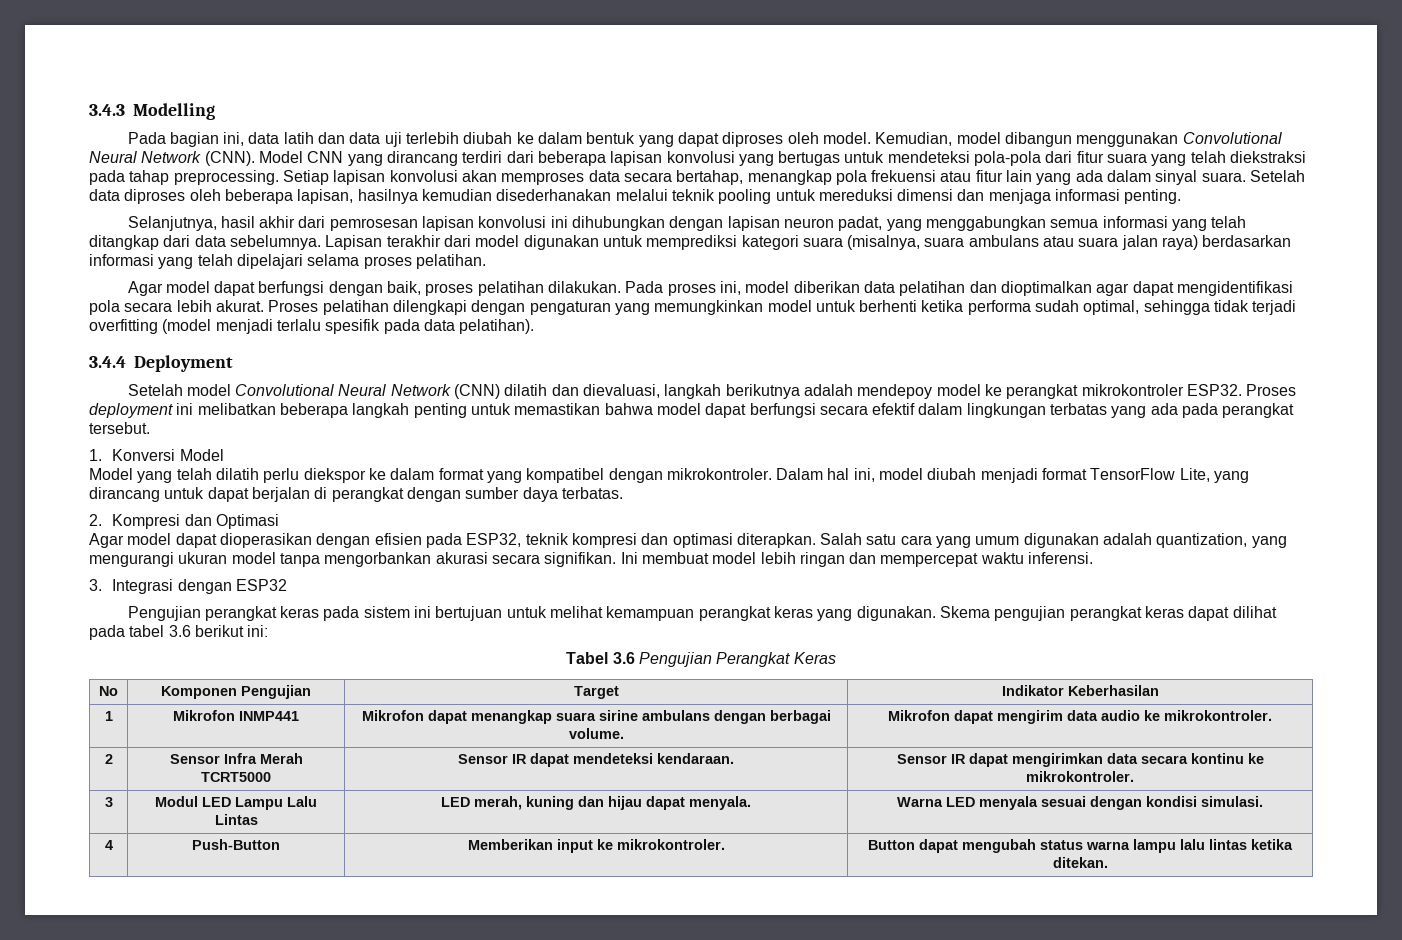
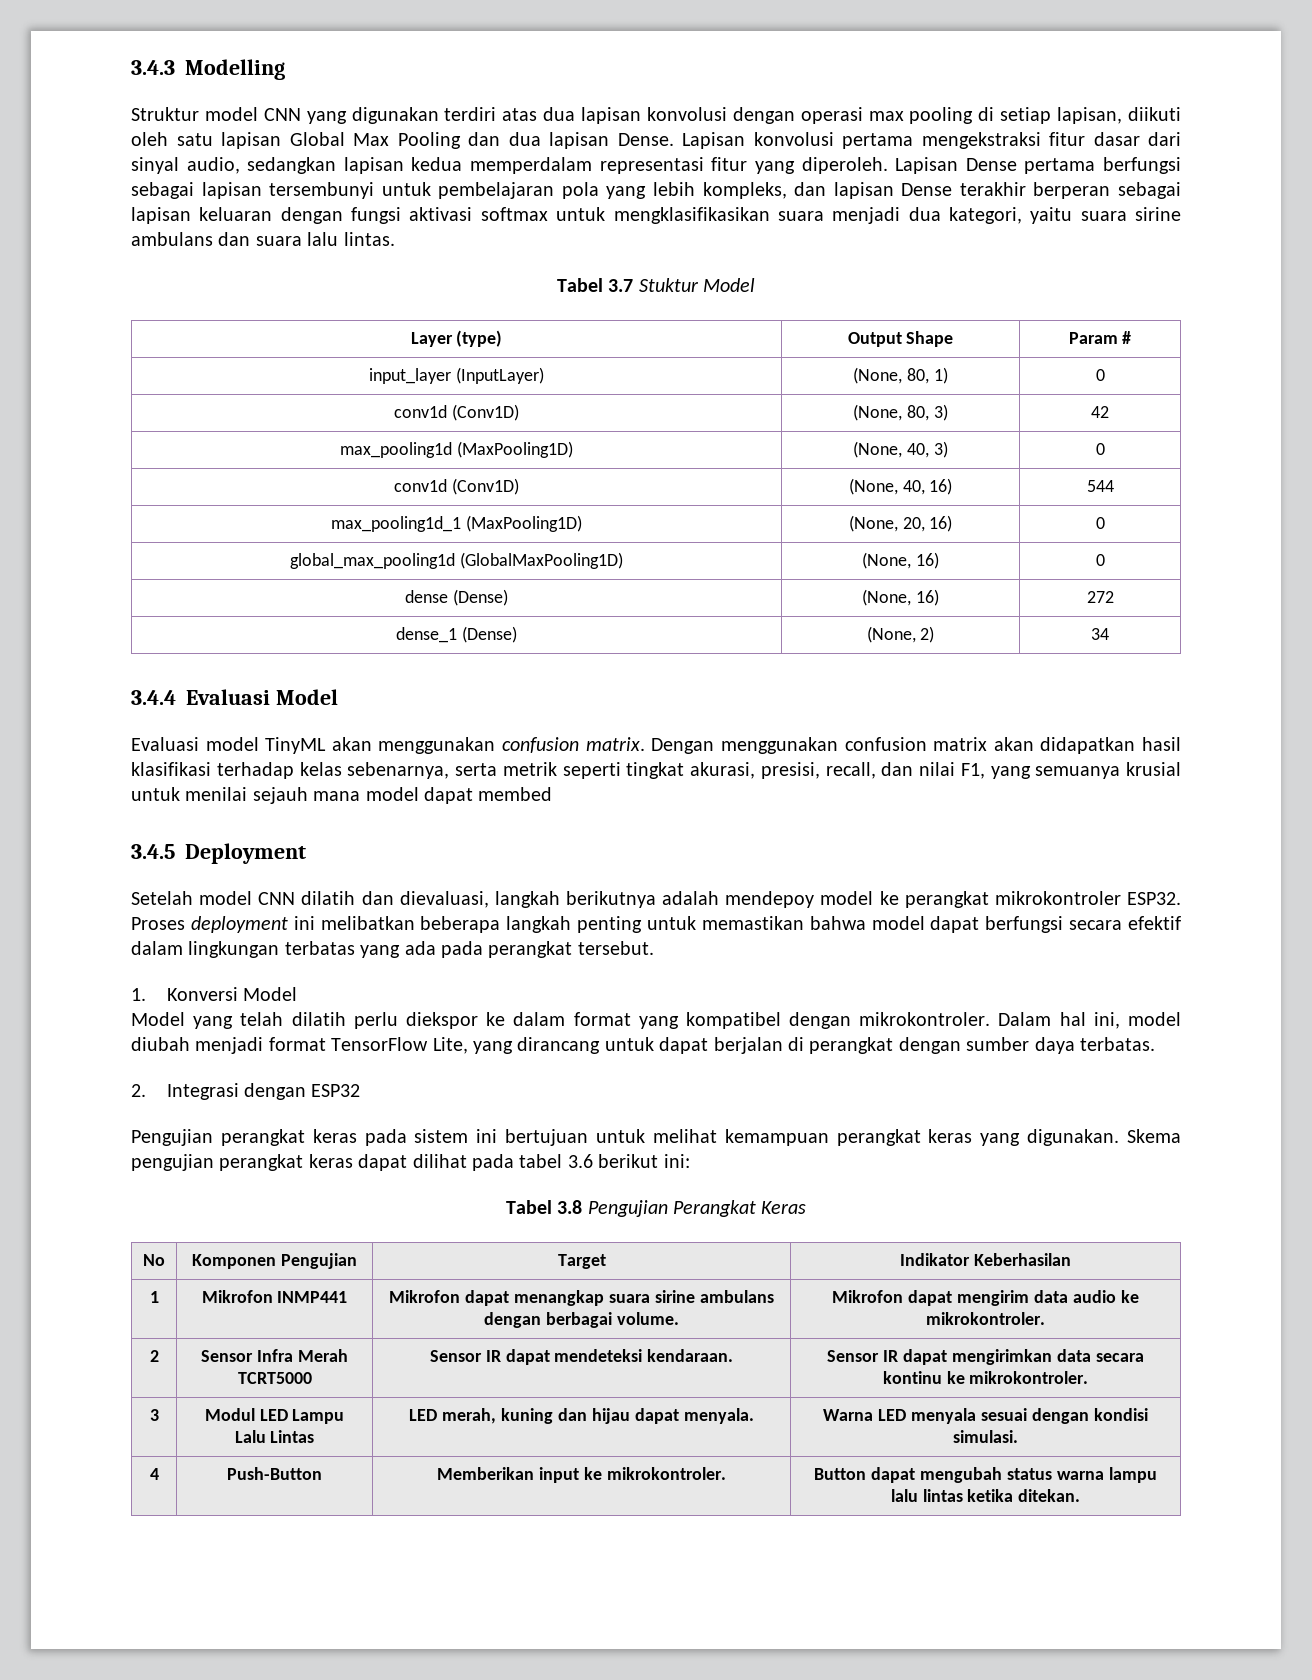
[127,132,1282,147] [89,151,1307,166] [89,170,1306,185] [89,189,1182,204] [127,216,1247,231] [89,235,1292,250] [89,254,486,269] [127,281,1293,296] [89,300,1297,315] [89,319,535,334] [89,356,126,368] Pada bagian ini, data latih dan data uji terlebih diubah ke dalam bentuk yang dapat diproses oleh model. Kemudian, model dibangun menggunakan Convolutional Neural Network (CNN). Model CNN yang dirancang terdiri dari beberapa lapisan konvolusi yang bertugas untuk mendeteksi pola-pola dari fitur suara yang telah diekstraksi pada tahap preprocessing. Setiap lapisan konvolusi akan memproses data secara bertahap, menangkap pola frekuensi atau fitur lain yang ada dalam sinyal suara. Setelah data diproses oleh beberapa lapisan, hasilnya kemudian disederhanakan melalui teknik pooling untuk mereduksi dimensi dan menjaga informasi penting. // Selanjutnya, hasil akhir dari pemrosesan lapisan konvolusi ini dihubungkan dengan lapisan neuron padat, yang menggabungkan semua informasi yang telah ditangkap dari data sebelumnya. Lapisan terakhir dari model digunakan untuk memprediksi kategori suara (misalnya, suara ambulans atau suara jalan raya) berdasarkan informasi yang telah dipelajari selama proses pelatihan. // Agar model dapat berfungsi dengan baik, proses pelatihan dilakukan. Pada proses ini, model diberikan data pelatihan dan dioptimalkan agar dapat mengidentifikasi pola secara lebih akurat. Proses pelatihan dilengkapi dengan pengaturan yang memungkinkan model untuk berhenti ketika performa sudah optimal, sehingga tidak terjadi overfitting (model menjadi terlalu spesifik pada data pelatihan). // 3.4.4 -> [131,107,1181,124] [131,132,1181,149] [131,157,1181,174] [131,182,1181,199] [131,207,1181,224] [131,232,395,246] [556,278,756,292] [410,330,503,347] [847,331,954,347] [1068,331,1132,344] [369,367,544,384] [853,367,948,384] [1095,369,1105,381] [394,404,519,421] [853,404,948,421] [1091,406,1109,418] [340,441,573,458] [853,441,948,458] [1095,443,1105,455] [394,478,519,495] [848,478,953,495] [1086,480,1114,492] [331,515,582,532] [848,515,953,532] [1095,517,1105,529] [290,552,623,569] [862,552,939,569] [1095,554,1105,566] [405,589,508,606] [862,589,939,606] [1086,591,1114,603] [396,626,517,643] [866,626,935,643] [1091,628,1109,640] [131,689,338,705] [131,737,1181,754] [131,762,1181,779] [131,787,553,804] [131,844,175,859] Struktur model CNN yang digunakan terdiri atas dua lapisan konvolusi dengan operasi max pooling di setiap lapisan, diikuti oleh satu lapisan Global Max Pooling dan dua lapisan Dense. Lapisan konvolusi pertama mengekstraksi fitur dasar dari sinyal audio, sedangkan lapisan kedua memperdalam representasi fitur yang diperoleh. Lapisan Dense pertama berfungsi sebagai lapisan tersembunyi untuk pembelajaran pola yang lebih kompleks, dan lapisan Dense terakhir berperan sebagai lapisan keluaran dengan fungsi aktivasi softmax untuk mengklasifikasikan suara menjadi dua kategori, yaitu suara sirine ambulans dan suara lalu lintas. // Tabel 3.7 Stuktur Model // Layer (type) | Output Shape | Param # // input_layer (InputLayer) | (None, 80, 1) | 0 // conv1d (Conv1D) | (None, 80, 3) | 42 // max_pooling1d (MaxPooling1D) | (None, 40, 3) | 0 // conv1d (Conv1D) | (None, 40, 16) | 544 // max_pooling1d_1 (MaxPooling1D) | (None, 20, 16) | 0 // global_max_pooling1d (GlobalMaxPooling1D) | (None, 16) | 0 // dense (Dense) | (None, 16) | 272 // dense_1 (Dense) | (None, 2) | 34 // 3.4.4 Evaluasi Model // Evaluasi model TinyML akan menggunakan confusion matrix. Dengan menggunakan confusion matrix akan didapatkan hasil klasifikasi terhadap kelas sebenarnya, serta metrik seperti tingkat akurasi, presisi, recall, dan nilai F1, yang semuanya krusial untuk menilai sejauh mana model dapat membed // 3.4.5
[235,384,501,399] Convolutional Neural Network (CNN) -> [258,892,296,905] CNN
[112,514,279,529] [89,533,1287,548] [89,552,1094,567] [89,579,102,591] Kompresi dan Optimasi // Agar model dapat dioperasikan dengan efisien pada ESP32, teknik kompresi dan optimasi diterapkan. Salah satu cara yang umum digunakan adalah quantization, yang mengurangi ukuran model tanpa mengorbankan akurasi secara signifikan. Ini membuat model lebih ringan dan mempercepat waktu inferensi. // 3. -> (146, 1090) none
[612,652,635,664] 3.6 -> [557,1200,583,1214] 3.8

